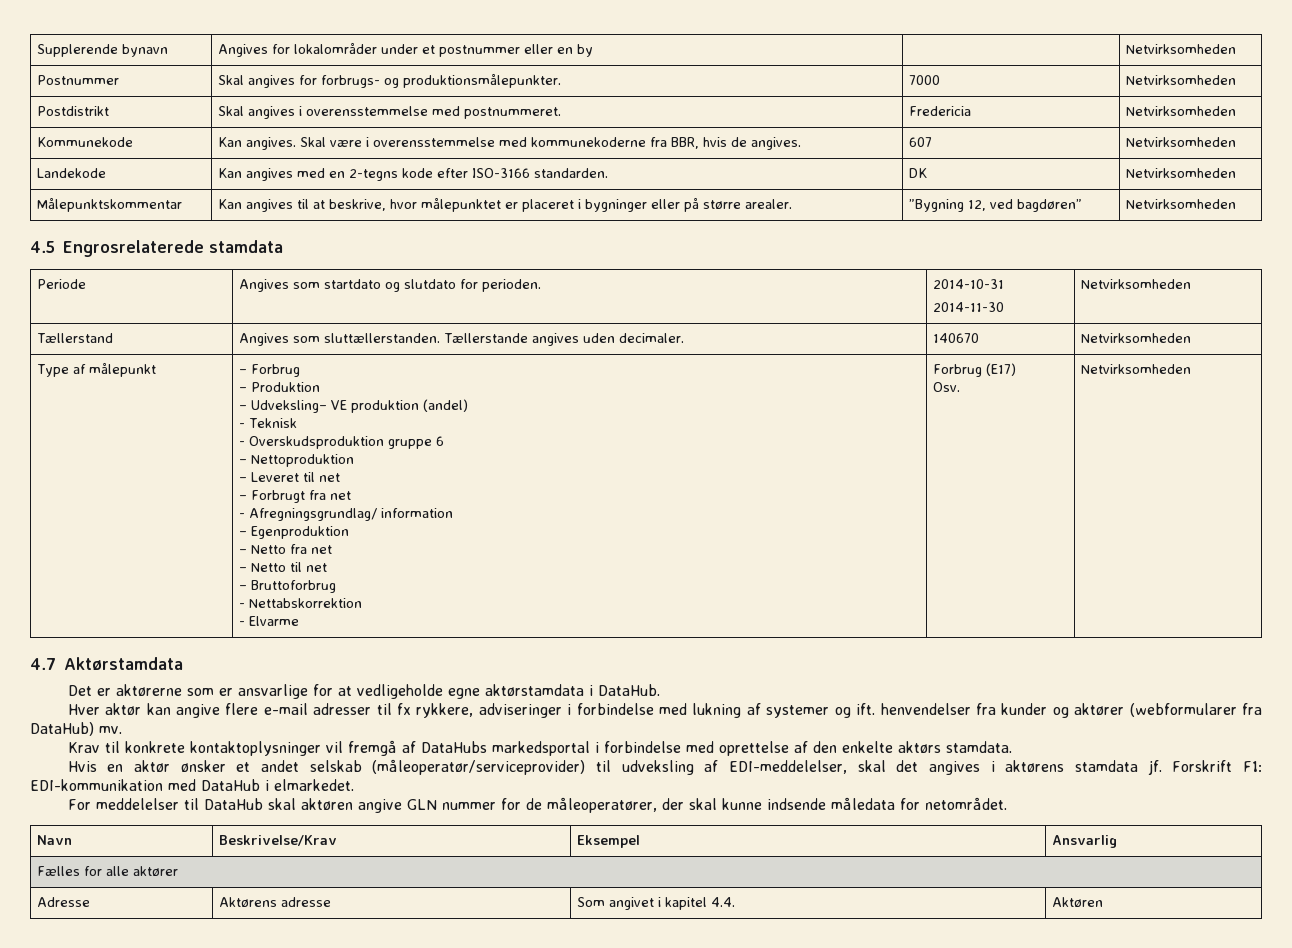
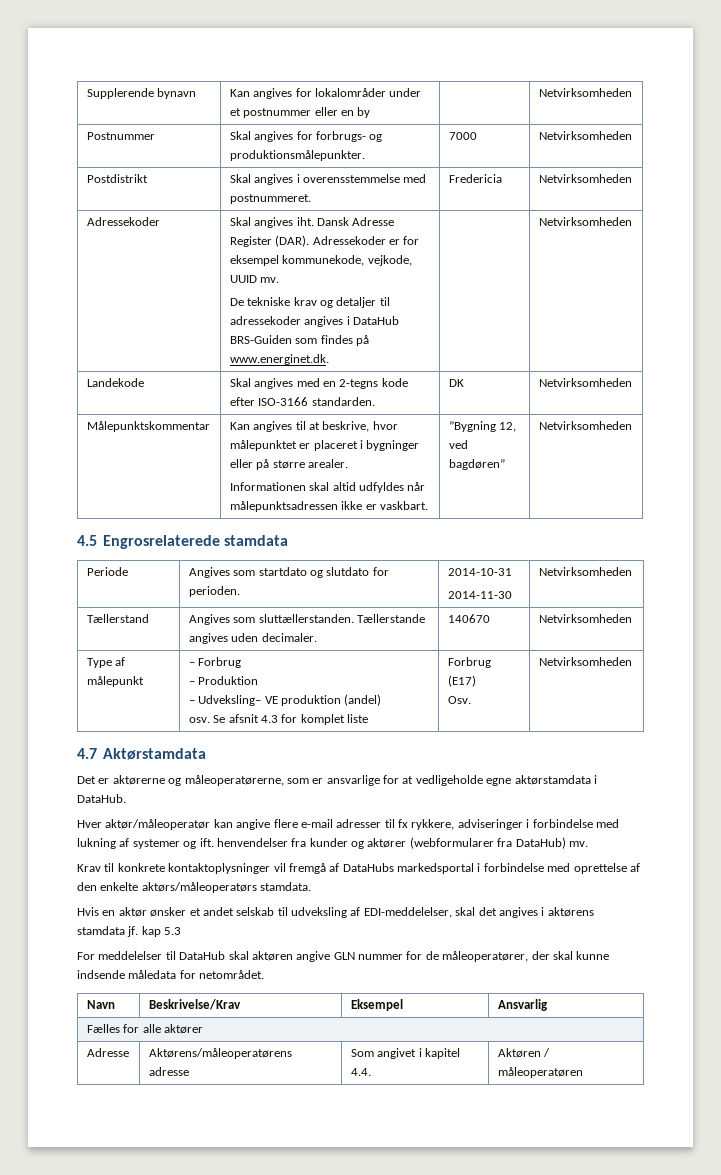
[218,44,269,57] Angives -> [229,88,293,99] Kan angives
[37,137,134,147] [218,137,802,150] [909,137,933,147] Kommunekode | Kan angives. Skal være i overensstemmelse med kommunekoderne fra BBR, hvis de angives. | 607 -> [86,217,160,226] [229,217,395,228] [229,235,420,247] [229,255,412,266] [229,275,280,283] [229,297,390,308] [229,316,399,327] [229,335,369,346] [229,354,329,365] Adressekoder | Skal angives iht. Dansk Adresse Register (DAR). Adressekoder er for eksempel kommunekode, vejkode, UUID mv. // De tekniske krav og detaljer til adressekoder angives i DataHub BRS-Guiden som findes på www.energinet.dk. |
[218,168,243,178] Kan -> [229,378,251,387] Skal
(793, 204) none -> [229,482,426,493] [229,501,428,512] // Informationen skal altid udfyldes når målepunktsadressen ikke er vaskbart.
[239,418,298,428] [239,436,445,449] [239,454,355,467] [239,472,341,482] [239,490,352,503] [239,508,454,521] [239,526,350,539] [239,544,333,554] [239,562,328,572] [239,580,337,593] [239,598,363,608] [239,616,300,626] - Teknisk // - Overskudsproduktion gruppe 6 // – Nettoproduktion // – Leveret til net // – Forbrugt fra net // - Afregningsgrundlag/ information // – Egenproduktion // – Netto fra net // – Netto til net // – Bruttoforbrug // - Nettabskorrektion // - Elvarme -> [188,714,369,725] osv. Se afsnit 4.3 for komplet liste
(182, 690) none -> [168,775,284,786] og måleoperatørerne,
[105,703,142,715] aktør -> [105,819,211,830] aktør/måleoperatør
[897,741,941,753] aktørs -> [141,882,257,893] aktørs/måleoperatørs
[372,759,586,775] (måleoperatør/serviceprovider) -> (275, 911) none
[1172,760,1263,772] [30,779,354,791] Forskrift F1: EDI-kommunikation med DataHub i elmarkedet. -> [141,926,182,937] kap 5.3
[219,897,278,907] Aktørens -> [148,1048,292,1059] Aktørens/måleoperatørens
(1104, 902) none -> [543,1048,551,1057] [497,1067,583,1078] / måleoperatøren

